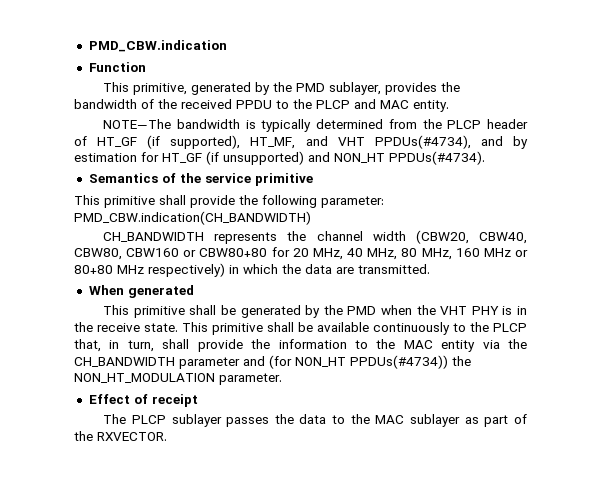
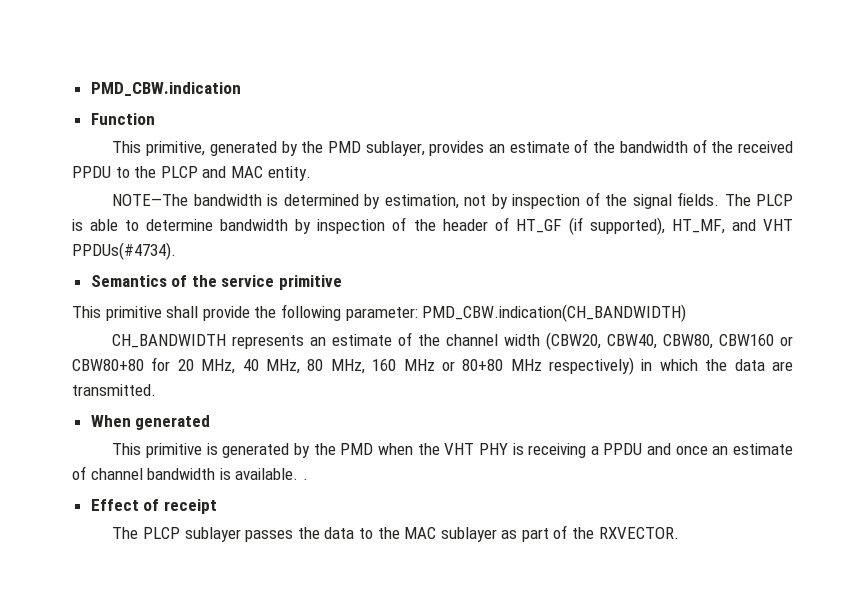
(438, 88) none -> [489,139,589,153] an estimate of
[261,119,482,132] typically determined from the PLCP -> [283,192,793,209] [72,217,436,234] determined by estimation, not by inspection of the signal fields. The PLCP is able to determine bandwidth by inspection of the
[374,135,528,149] [74,151,385,165] PPDUs(#4734), and by estimation for HT_GF (if unsupported) and NON_HT -> (793, 225) none
(278, 238) none -> [310,332,413,346] an estimate of
[189,305,237,315] shall be -> [206,443,218,455] is
[516,306,527,315] [74,322,527,335] [74,339,528,352] [74,355,471,369] [74,373,282,385] in the receive state. This primitive shall be available continuously to the PLCP that, in turn, shall provide the information to the MAC entity via the CH_BANDWIDTH parameter and (for NON_HT PPDUs(#4734)) the NON_HT_MODULATION parameter. -> [528,443,793,458] [72,466,308,480] receiving a PPDU and once an estimate of channel bandwidth is available. .

